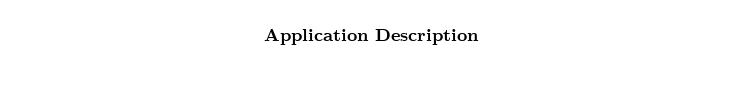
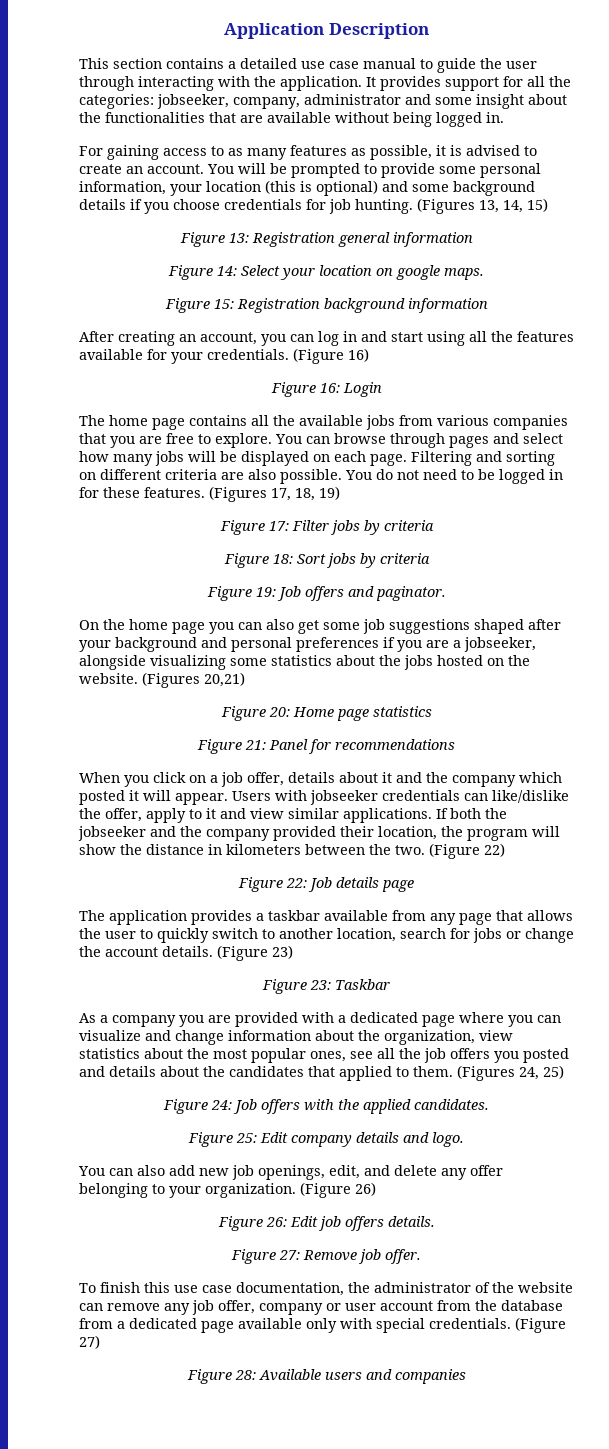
(479, 37) none -> [79,58,537,73] [79,76,571,91] [79,94,567,109] [79,112,504,127] [79,145,537,160] [79,163,541,178] [79,180,535,196] [79,198,548,214] [179,232,473,247] [168,265,484,280] [164,298,488,313] [79,331,574,346] [79,348,369,364] [270,382,382,397] [79,415,568,430] [79,433,563,448] [79,451,555,466] [79,469,563,484] [79,486,340,502] [219,520,434,535] [223,553,430,568] [206,586,446,601] [79,619,561,634] [79,637,536,652] [79,655,530,670] [79,672,245,688] [220,706,432,721] [197,739,455,754] [79,772,562,787] [79,790,569,805] [79,808,507,823] [78,826,560,841] [79,843,505,859] [238,877,414,892] [79,910,573,925] [79,928,574,943] [79,945,293,961] [262,979,390,994] [79,1012,561,1027] [79,1030,513,1045] [79,1048,569,1063] [79,1065,564,1081] [163,1099,489,1114] [188,1132,464,1147] [78,1165,503,1180] [79,1182,376,1198] [217,1216,435,1231] [231,1249,421,1264] [79,1282,573,1296] [79,1300,563,1315] [79,1317,566,1333] [79,1335,100,1349] [186,1369,466,1384] // This section contains a detailed use case manual to guide the user through interacting with the application. It provides support for all the categories: jobseeker, company, administrator and some insight about the functionalities that are available without being logged in. // For gaining access to as many features as possible, it is advised to create an account. You will be prompted to provide some personal information, your location (this is optional) and some background details if you choose credentials for job hunting. (Figures 13, 14, 15) // Figure 13: Registration general information // Figure 14: Select your location on google maps. // Figure 15: Registration background information // After creating an account, you can log in and start using all the features available for your credentials. (Figure 16) // Figure 16: Login // The home page contains all the available jobs from various companies that you are free to explore. You can browse through pages and select how many jobs will be displayed on each page. Filtering and sorting on different criteria are also possible. You do not need to be logged in for these features. (Figures 17, 18, 19) // Figure 17: Filter jobs by criteria // Figure 18: Sort jobs by criteria // Figure 19: Job offers and paginator. // On the home page you can also get some job suggestions shaped after your background and personal preferences if you are a jobseeker, alongside visualizing some statistics about the jobs hosted on the website. (Figures 20,21) // Figure 20: Home page statistics // Figure 21: Panel for recommendations // When you click on a job offer, details about it and the company which posted it will appear. Users with jobseeker credentials can like/dislike the offer, apply to it and view similar applications. If both the jobseeker and the company provided their location, the program will show the distance in kilometers between the two. (Figure 22) // Figure 22: Job details page // The application provides a taskbar available from any page that allows the user to quickly switch to another location, search for jobs or change the account details. (Figure 23) // Figure 23: Taskbar // As a company you are provided with a dedicated page where you can visualize and change information about the organization, view statistics about the most popular ones, see all the job offers you posted and details about the candidates that applied to them. (Figures 24, 25) // Figure 24: Job offers with the applied candidates. // Figure 25: Edit company details and logo. // You can also add new job openings, edit, and delete any offer belonging to your organization. (Figure 26) // Figure 26: Edit job offers details. // Figure 27: Remove job offer. // To finish this use case documentation, the administrator of the website can remove any job offer, company or user account from the database from a dedicated page available only with special credentials. (Figure 27) // Figure 28: Available users and companies

